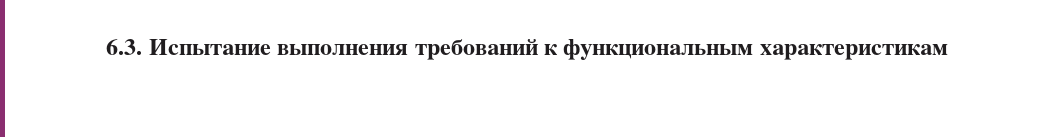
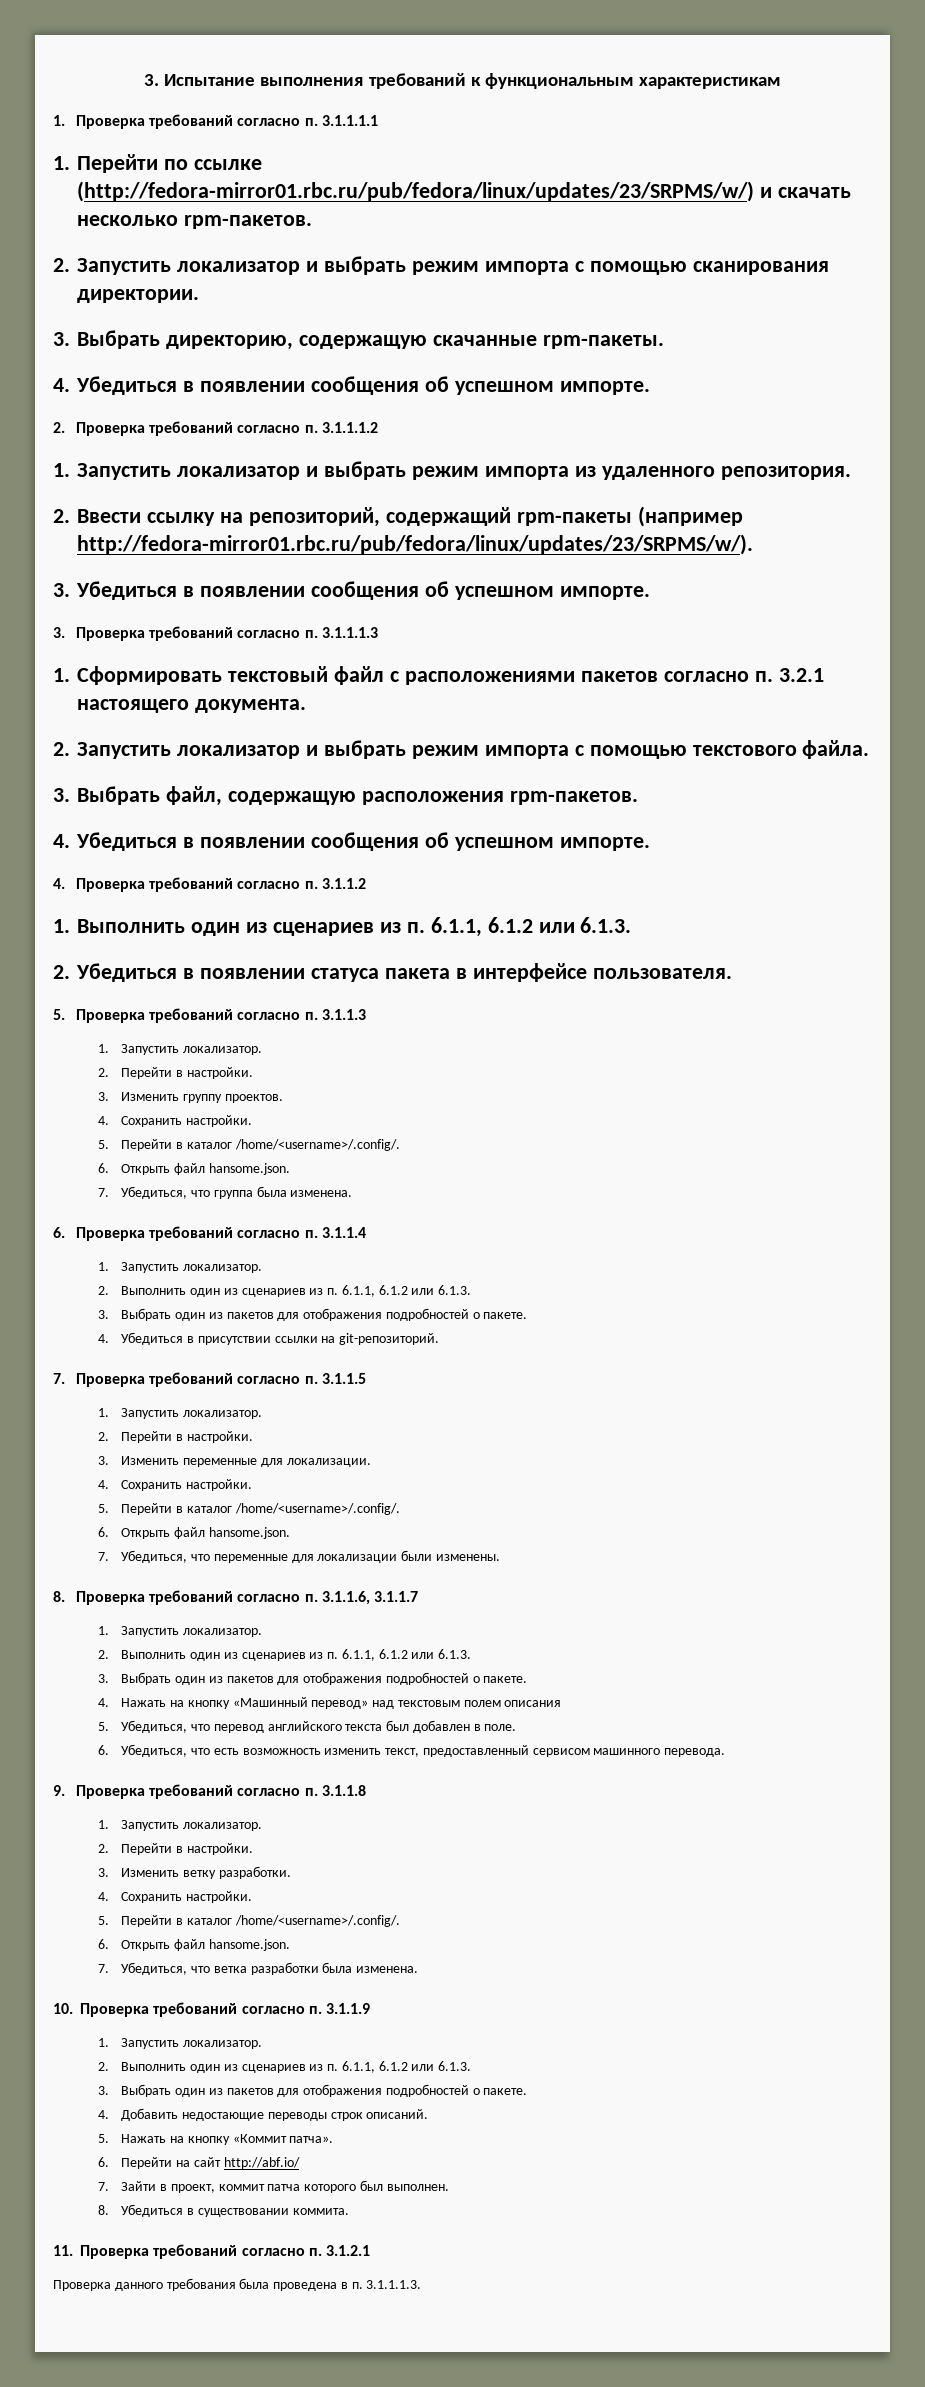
[106,39,143,55] 6.3. -> [144,74,160,86] 3.
(948, 52) none -> [53,114,379,129] [53,154,262,173] [77,181,851,202] [77,215,312,229] [53,256,829,275] [77,289,199,303] [53,330,664,350] [53,376,650,395] [53,421,379,436] [53,461,851,480] [53,506,743,527] [77,534,753,555] [53,581,650,600] [53,626,379,641] [53,666,824,685] [77,699,306,713] [53,740,870,759] [53,786,638,806] [53,832,650,851] [53,877,367,892] [53,917,632,937] [53,963,732,982] [53,1008,367,1023] [98,1044,262,1055] [98,1067,253,1079] [98,1092,283,1103] [98,1115,252,1127] [98,1139,400,1151] [98,1163,290,1175] [98,1186,353,1199] [53,1226,367,1241] [98,1262,262,1273] [98,1285,472,1297] [98,1308,528,1321] [98,1332,440,1345] [53,1372,367,1387] [98,1408,262,1419] [98,1431,253,1443] [98,1456,371,1467] [98,1479,252,1491] [98,1503,400,1515] [98,1527,290,1539] [98,1550,500,1563] [53,1590,419,1605] [98,1626,262,1637] [98,1649,472,1661] [98,1672,528,1685] [98,1697,562,1709] [98,1720,517,1733] [98,1744,726,1757] [53,1784,367,1799] [98,1820,262,1831] [98,1843,253,1855] [98,1866,291,1879] [98,1891,252,1903] [98,1915,400,1927] [98,1939,290,1951] [98,1962,419,1975] [53,2002,371,2017] [98,2038,262,2049] [98,2061,472,2073] [98,2084,528,2097] [98,2108,429,2121] [98,2134,334,2145] [98,2157,300,2169] [98,2180,449,2193] [98,2204,349,2217] [53,2244,371,2259] [53,2278,422,2291] // 1. Проверка требований согласно п. 3.1.1.1.1 // 1. Перейти по ссылке (http://fedora-mirror01.rbc.ru/pub/fedora/linux/updates/23/SRPMS/w/) и скачать несколько rpm-пакетов. // 2. Запустить локализатор и выбрать режим импорта с помощью сканирования директории. // 3. Выбрать директорию, содержащую скачанные rpm-пакеты. // 4. Убедиться в появлении сообщения об успешном импорте. // 2. Проверка требований согласно п. 3.1.1.1.2 // 1. Запустить локализатор и выбрать режим импорта из удаленного репозитория. // 2. Ввести ссылку на репозиторий, содержащий rpm-пакеты (например http://fedora-mirror01.rbc.ru/pub/fedora/linux/updates/23/SRPMS/w/). // 3. Убедиться в появлении сообщения об успешном импорте. // 3. Проверка требований согласно п. 3.1.1.1.3 // 1. Сформировать текстовый файл с расположениями пакетов согласно п. 3.2.1 настоящего документа. // 2. Запустить локализатор и выбрать режим импорта с помощью текстового файла. // 3. Выбрать файл, содержащую расположения rpm-пакетов. // 4. Убедиться в появлении сообщения об успешном импорте. // 4. Проверка требований согласно п. 3.1.1.2 // 1. Выполнить один из сценариев из п. 6.1.1, 6.1.2 или 6.1.3. // 2. Убедиться в появлении статуса пакета в интерфейсе пользователя. // 5. Проверка требований согласно п. 3.1.1.3 // 1. Запустить локализатор. // 2. Перейти в настройки. // 3. Изменить группу проектов. // 4. Сохранить настройки. // 5. Перейти в каталог /home/<username>/.config/. // 6. Открыть файл hansome.json. // 7. Убедиться, что группа была изменена. // 6. Проверка требований согласно п. 3.1.1.4 // 1. Запустить локализатор. // 2. Выполнить один из сценариев из п. 6.1.1, 6.1.2 или 6.1.3. // 3. Выбрать один из пакетов для отображения подробностей о пакете. // 4. Убедиться в присутствии ссылки на git-репозиторий. // 7. Проверка требований согласно п. 3.1.1.5 // 1. Запустить локализатор. // 2. Перейти в настройки. // 3. Изменить переменные для локализации. // 4. Сохранить настройки. // 5. Перейти в каталог /home/<username>/.config/. // 6. Открыть файл hansome.json. // 7. Убедиться, что переменные для локализации были изменены. // 8. Проверка требований согласно п. 3.1.1.6, 3.1.1.7 // 1. Запустить локализатор. // 2. Выполнить один из сценариев из п. 6.1.1, 6.1.2 или 6.1.3. // 3. Выбрать один из пакетов для отображения подробностей о пакете. // 4. Нажать на кнопку «Машинный перевод» над текстовым полем описания // 5. Убедиться, что перевод английского текста был добавлен в поле. // 6. Убедиться, что есть возможность изменить текст, предоставленный сервисом машинного перевода. // 9. Проверка требований согласно п. 3.1.1.8 // 1. Запустить локализатор. // 2. Перейти в настройки. // 3. Изменить ветку разработки. // 4. Сохранить настройки. // 5. Перейти в каталог /home/<username>/.config/. // 6. Открыть файл hansome.json. // 7. Убедиться, что ветка разработки была изменена. // 10. Проверка требований согласно п. 3.1.1.9 // 1. Запустить локализатор. // 2. Выполнить один из сценариев из п. 6.1.1, 6.1.2 или 6.1.3. // 3. Выбрать один из пакетов для отображения подробностей о пакете. // 4. Добавить недостающие переводы строк описаний. // 5. Нажать на кнопку «Коммит патча». // 6. Перейти на сайт http://abf.io/ // 7. Зайти в проект, коммит патча которого был выполнен. // 8. Убедиться в существовании коммита. // 11. Проверка требований согласно п. 3.1.2.1 // Проверка данного требования была проведена в п. 3.1.1.1.3.

